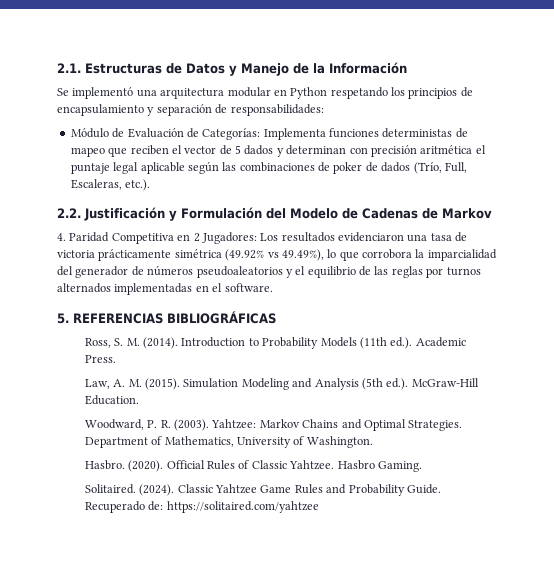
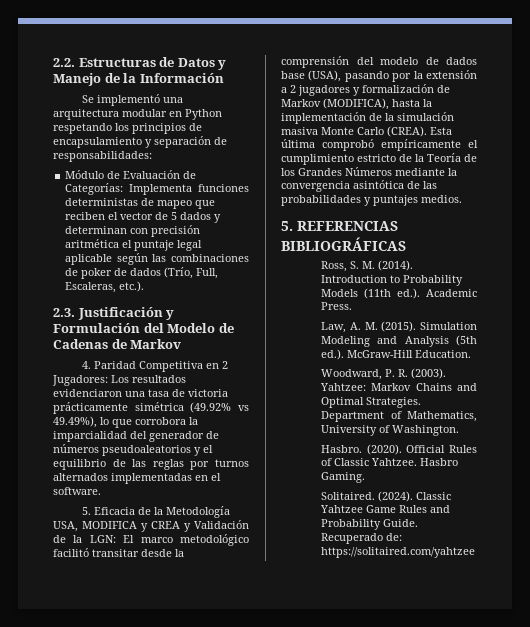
[57,63,81,73] 2.1. -> [53,58,75,67] 2.2.
[57,208,81,218] 2.2. -> [53,308,75,317] 2.3.
(273, 287) none -> [81,506,230,518] [53,520,249,532] [53,534,249,546] [53,548,184,557] [281,56,477,68] [281,70,477,82] [281,84,450,96] [281,98,432,110] [281,112,454,124] [281,126,452,137] [281,139,478,151] [281,153,477,165] [281,167,457,176] [281,180,437,192] [281,195,462,206] // 5. Eficacia de la Metodología USA, MODIFICA y CREA y Validación de la LGN: El marco metodológico facilitó transitar desde la comprensión del modelo de dados base (USA), pasando por la extensión a 2 jugadores y formalización de Markov (MODIFICA), hasta la implementación de la simulación masiva Monte Carlo (CREA). Esta última comprobó empíricamente el cumplimiento estricto de la Teoría de los Grandes Números mediante la convergencia asintótica de las probabilidades y puntajes medios.

